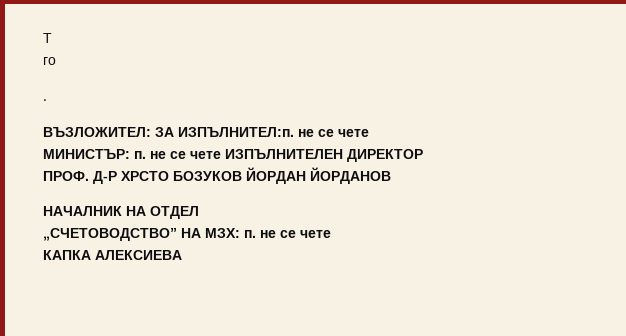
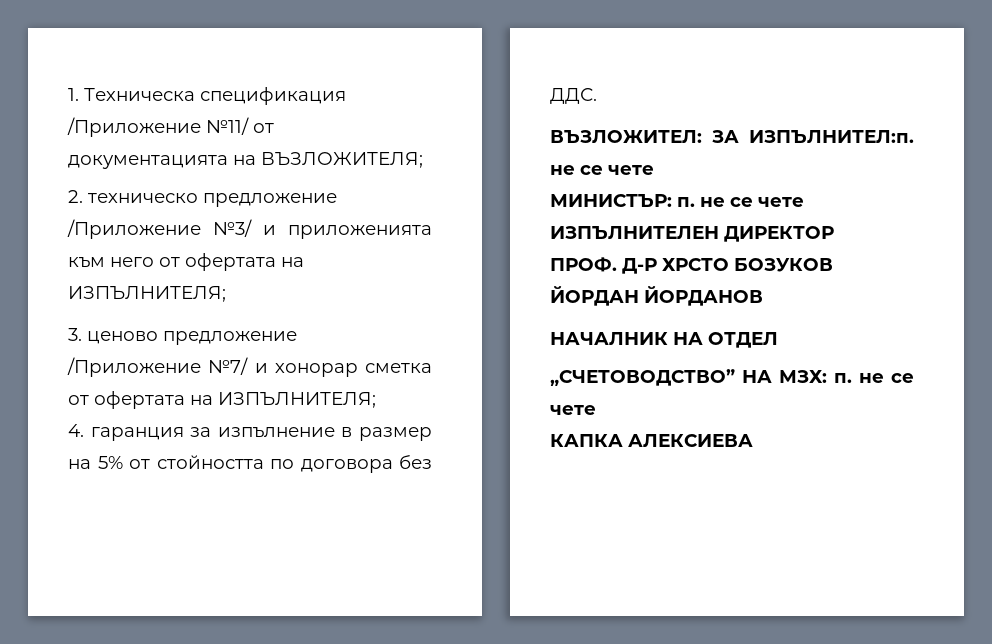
[43,33,52,43] [43,57,56,65] [43,99,47,101] Т // го // . -> [68,87,346,105] [67,117,274,137] [68,152,423,169] [68,190,337,207] [67,219,432,239] [68,253,304,271] [68,286,226,302] [68,328,297,345] [67,357,432,377] [68,391,376,409] [68,424,432,441] [68,455,432,473] [550,88,597,104] 1. Техническа спецификация /Приложение №11/ от документацията на ВЪЗЛОЖИТЕЛЯ; // 2. техническо предложение /Приложение №3/ и приложенията към него от офертата на ИЗПЪЛНИТЕЛЯ; // 3. ценово предложение /Приложение №7/ и хонорар сметка от офертата на ИЗПЪЛНИТЕЛЯ; // 4. гаранция за изпълнение в размер на 5% от стойността по договора без ДДС.

